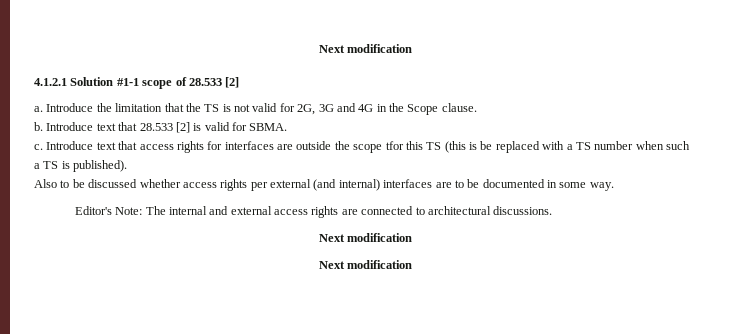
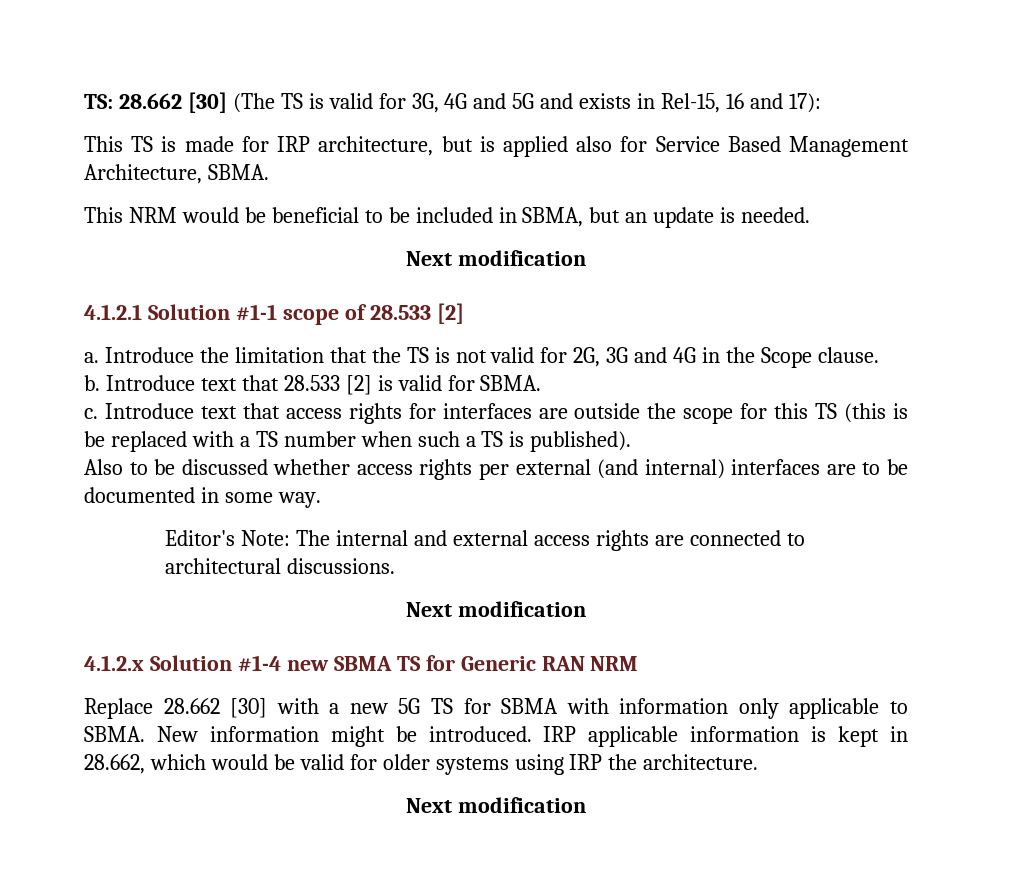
(318, 49) none -> [84,92,821,113] [84,136,909,157] [84,164,269,184] [84,207,811,228] TS: 28.662 [30] (The TS is valid for 3G, 4G and 5G and exists in Rel-15, 16 and 17): // This TS is made for IRP architecture, but is applied also for Service Based Management Architecture, SBMA. // This NRM would be beneficial to be included in SBMA, but an update is needed. //
[385,141,404,150] tfor -> [740,403,768,419] for
(413, 237) none -> [84,655,639,672] [84,698,908,719] [84,726,908,747] [84,754,759,775] // 4.1.2.x Solution #1-4 new SBMA TS for Generic RAN NRM // Replace 28.662 [30] with a new 5G TS for SBMA with information only applicable to SBMA. New information might be introduced. IRP applicable information is kept in 28.662, which would be valid for older systems using IRP the architecture.

